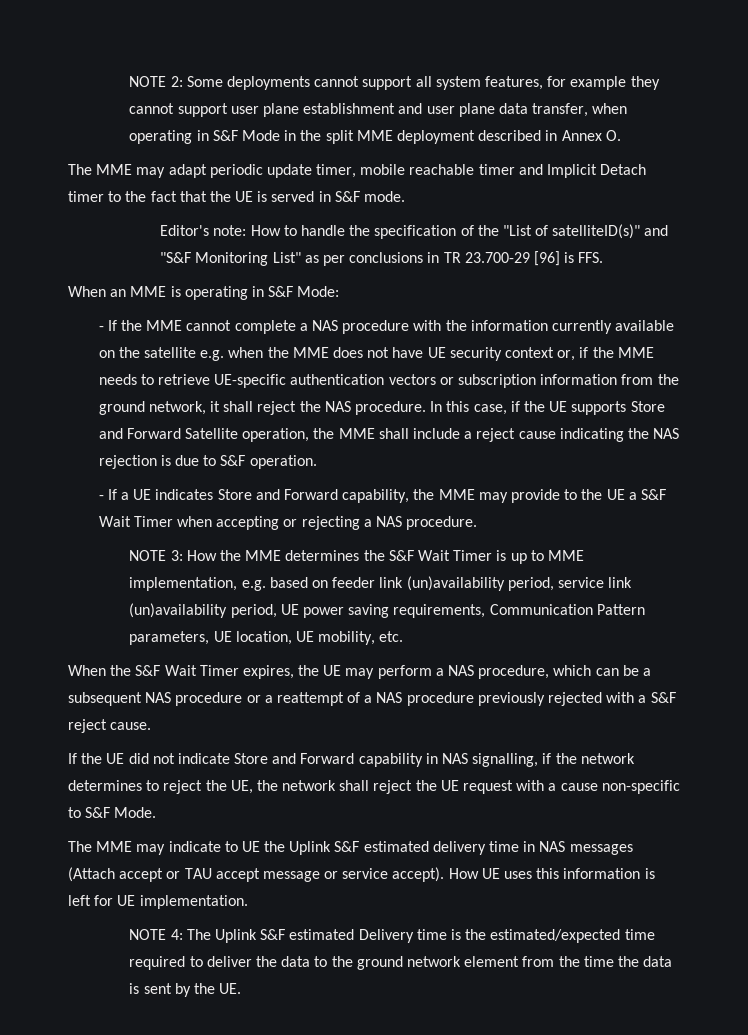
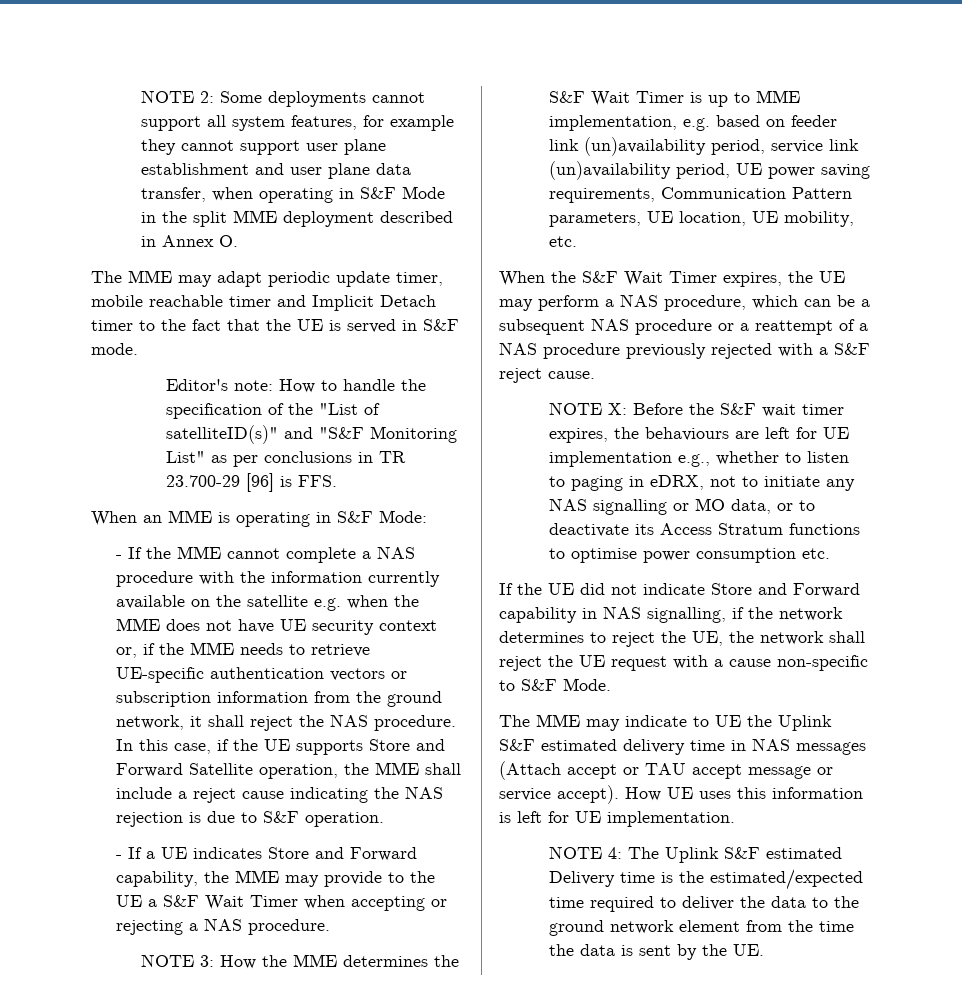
(152, 726) none -> [549,402,845,417] [549,427,850,443] [549,451,850,467] [549,475,856,491] [549,498,816,515] [549,523,861,537] [549,548,831,563] // NOTE X: Before the S&F wait timer expires, the behaviours are left for UE implementation e.g., whether to listen to paging in eDRX, not to initiate any NAS signalling or MO data, or to deactivate its Access Stratum functions to optimise power consumption etc.

